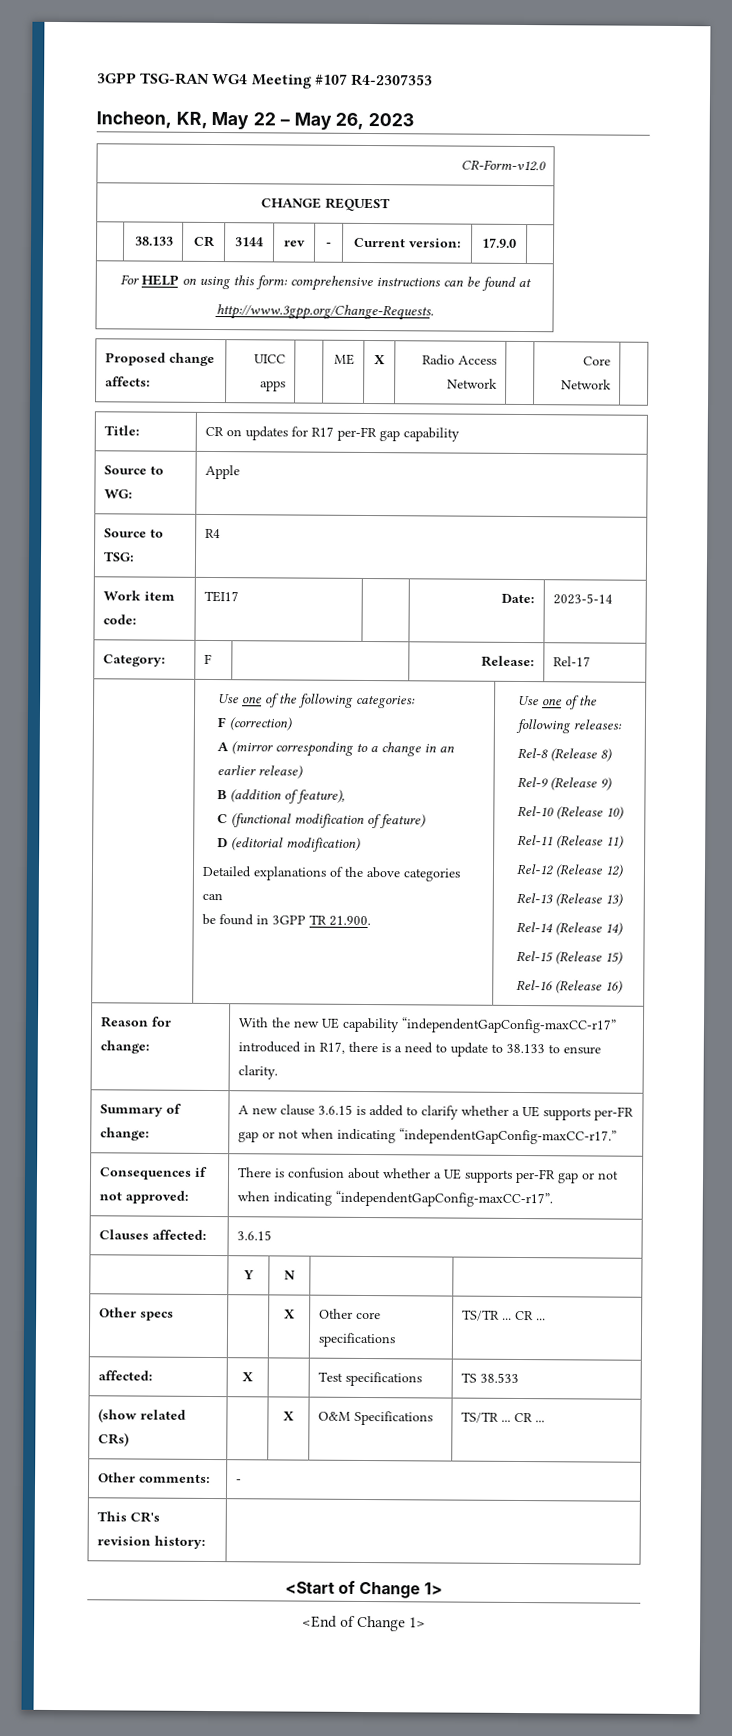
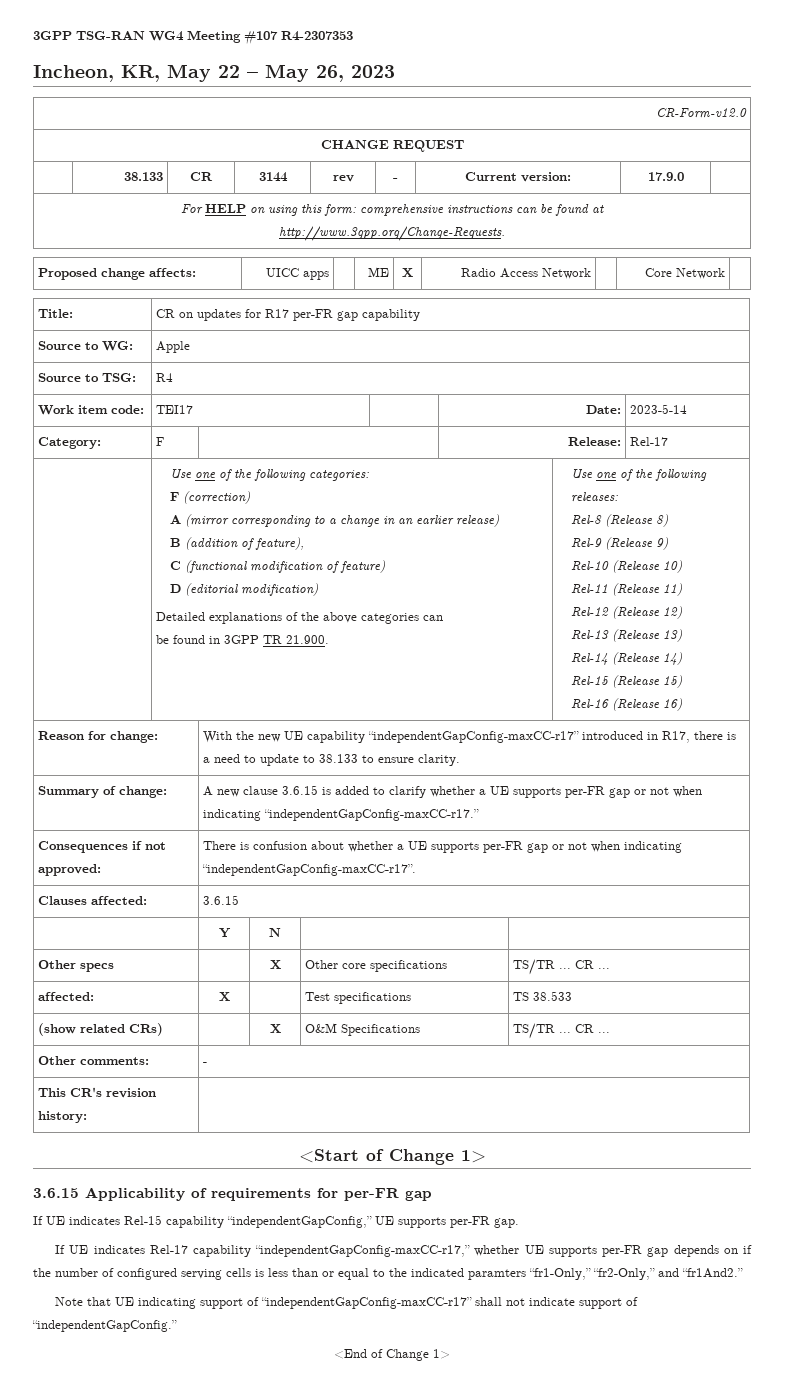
(443, 1588) none -> [33,1187,432,1201] [33,1215,519,1228] [55,1245,753,1257] [33,1268,743,1280] [55,1297,639,1309] [32,1320,177,1332] // 3.6.15 Applicability of requirements for per-FR gap // If UE indicates Rel-15 capability “independentGapConfig,” UE supports per-FR gap. // If UE indicates Rel-17 capability “independentGapConfig-maxCC-r17,” whether UE supports per-FR gap depends on if the number of configured serving cells is less than or equal to the indicated paramters “fr1-Only,” “fr2-Only,” and “fr1And2.” // Note that UE indicating support of “independentGapConfig-maxCC-r17” shall not indicate support of “independentGapConfig.”

